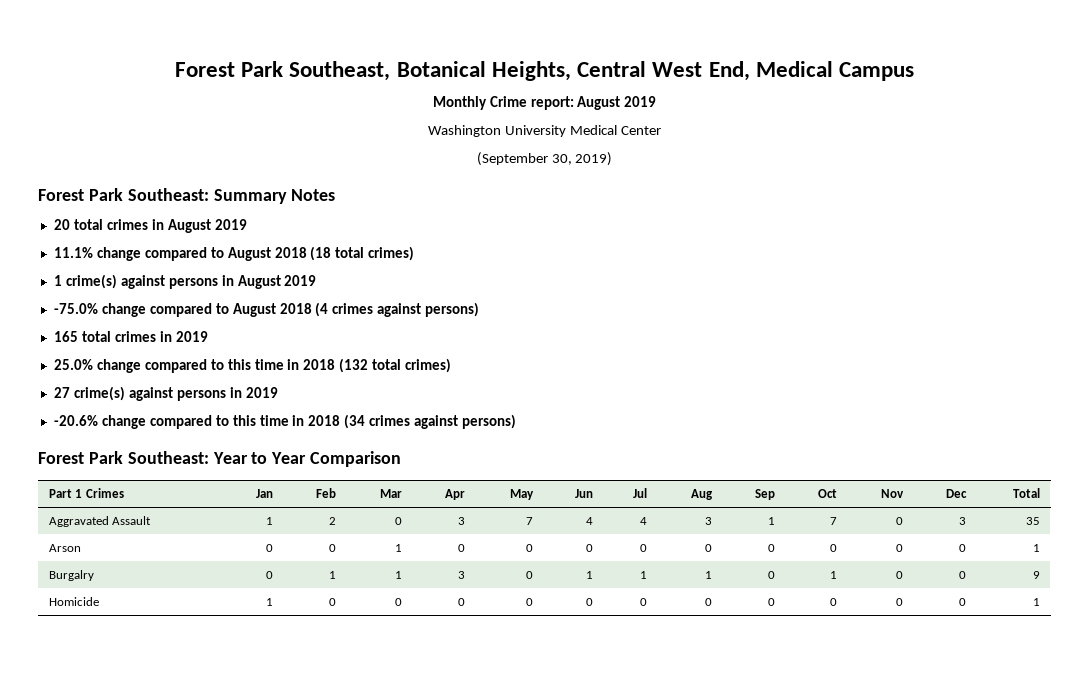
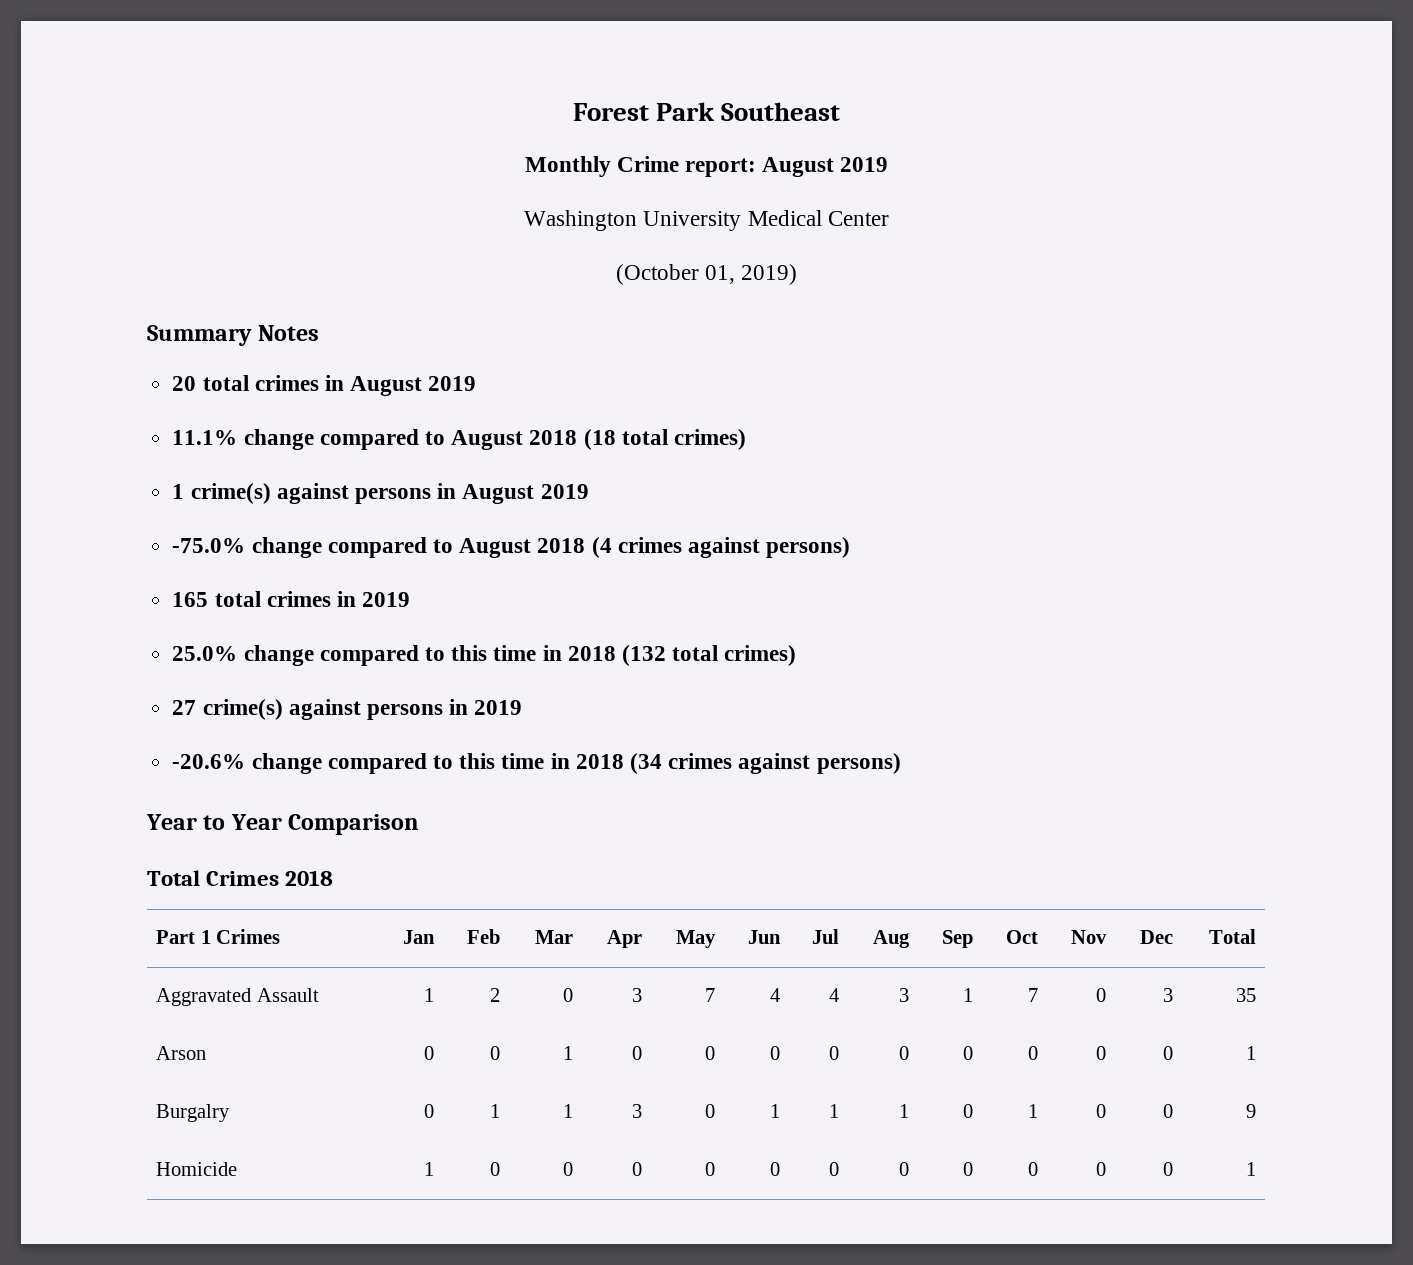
[175,61,914,81] Forest Park Southeast, Botanical Heights, Central West End, Medical Campus -> [572,102,841,121] Forest Park Southeast
[476,152,572,166] (September 30, -> [615,264,735,285] (October 01,
[38,188,209,201] Forest Park Southeast: -> (798, 274) none
[38,451,209,464] Forest Park Southeast: -> (901, 763) none
(402, 459) none -> [147,870,334,886] // Total Crimes 2018

